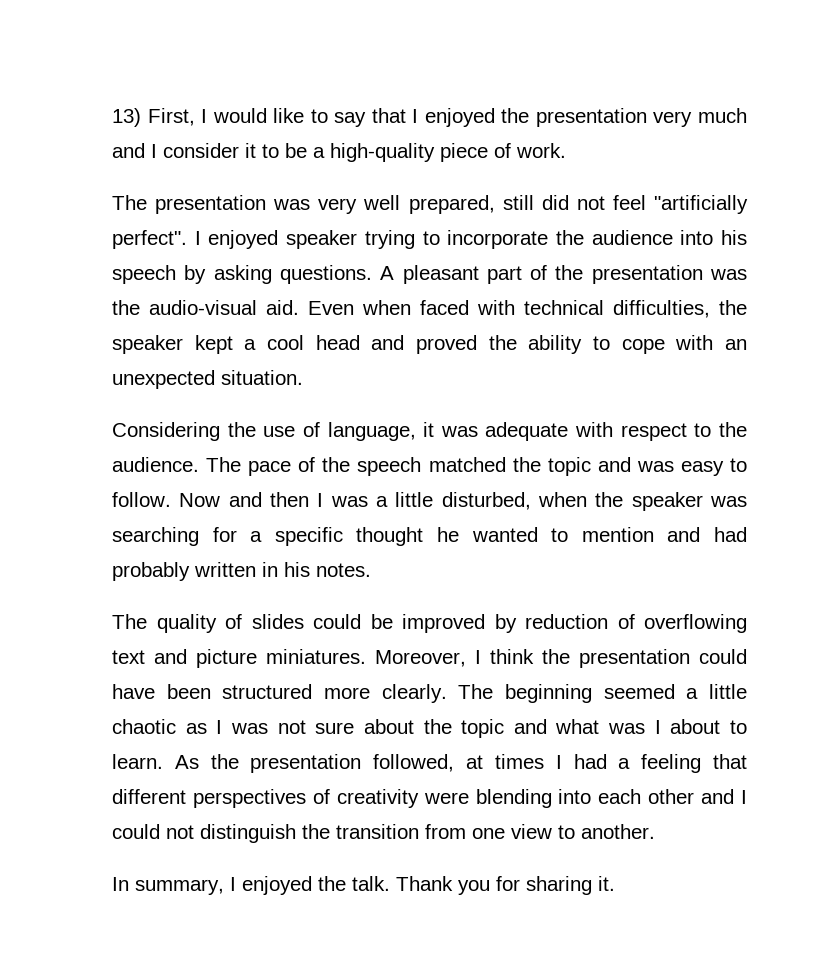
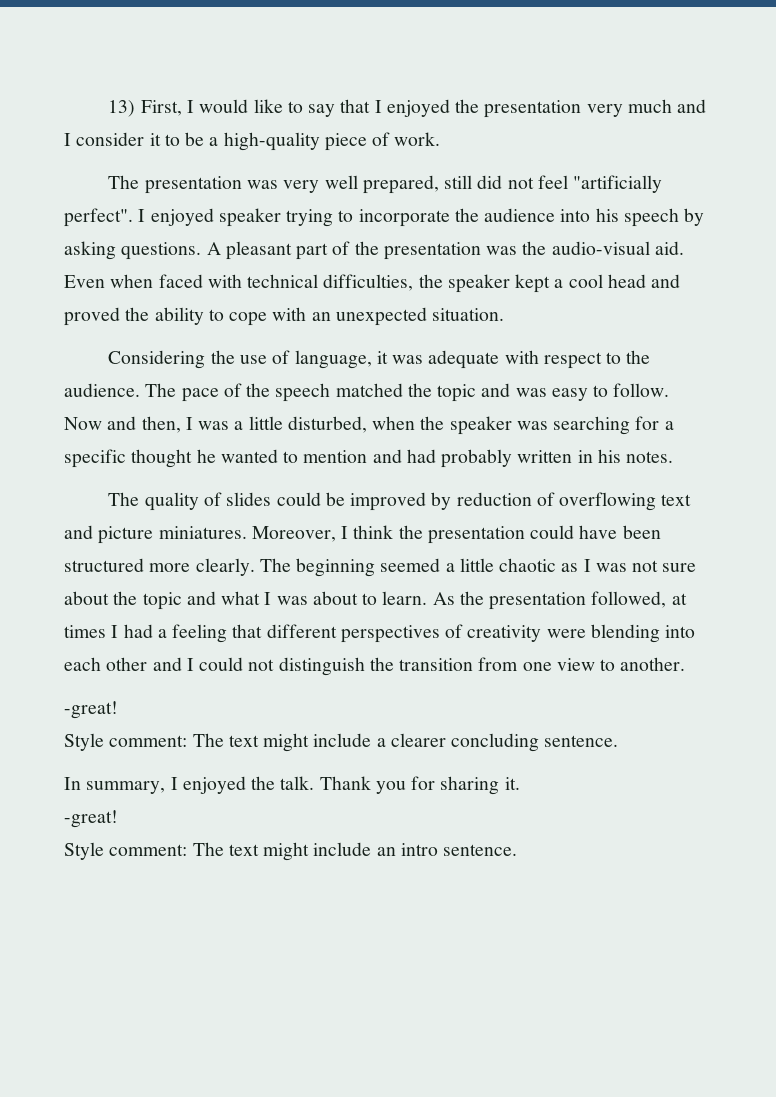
[270,492,309,507] then -> [141,416,181,433] then,
[608,720,661,734] was I -> [264,592,308,605] I was
(655, 831) none -> [64,701,118,719] [64,733,619,752] // -great! // Style comment: The text might include a clearer concluding sentence.
(615, 883) none -> [64,810,118,828] [64,842,518,861] // -great! // Style comment: The text might include an intro sentence.

